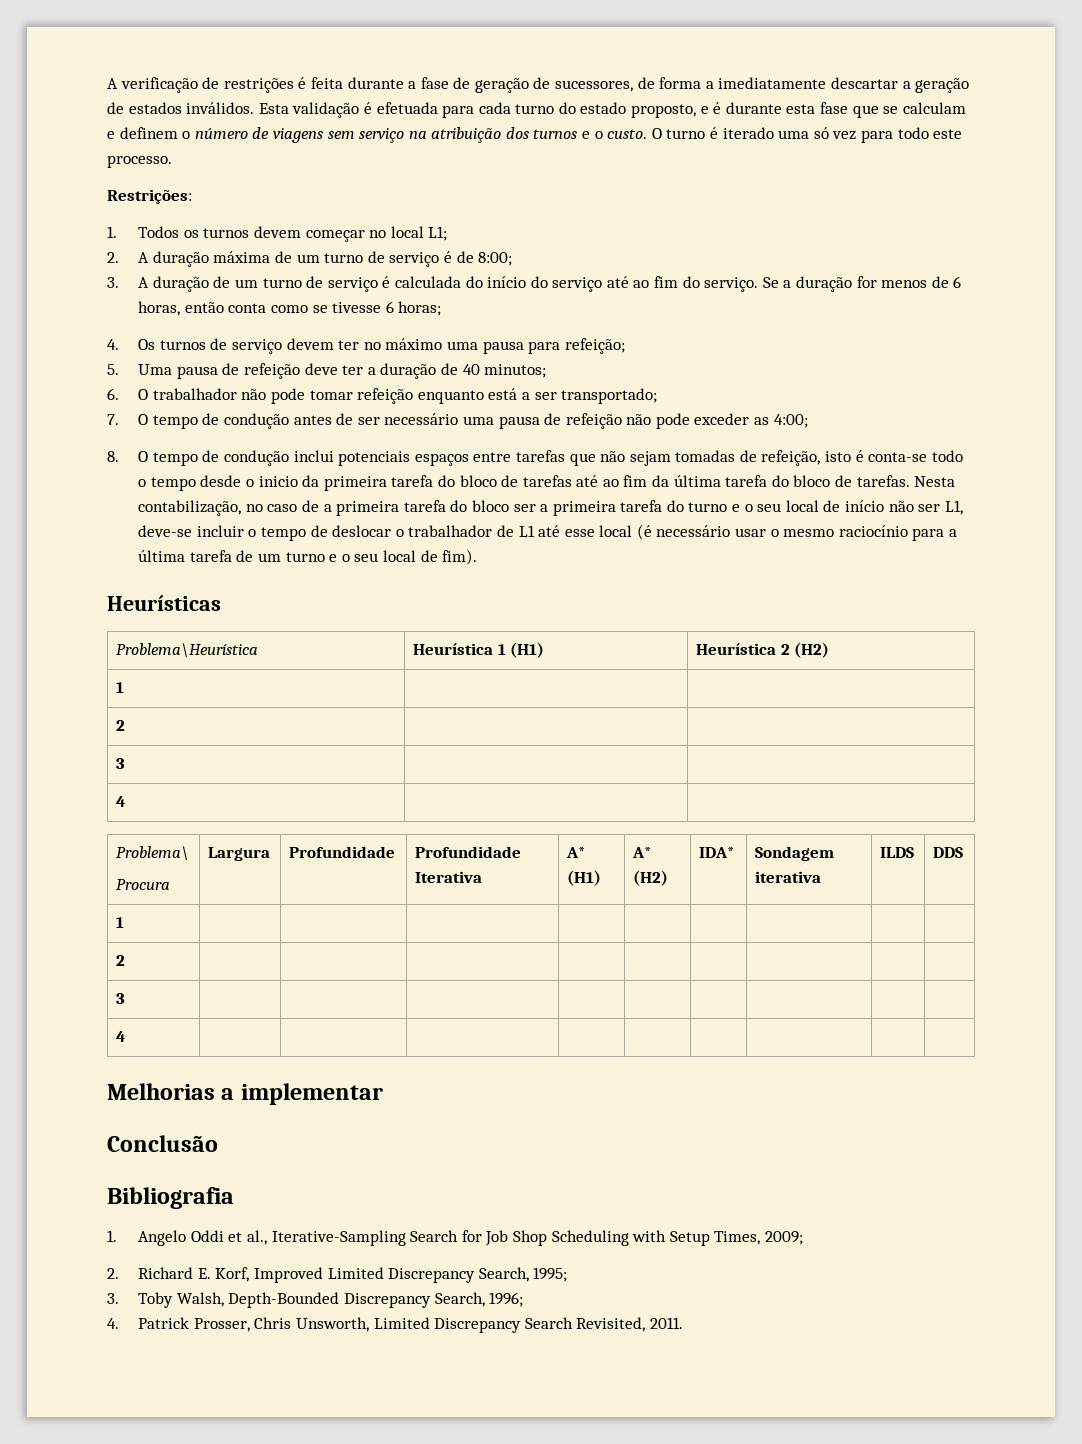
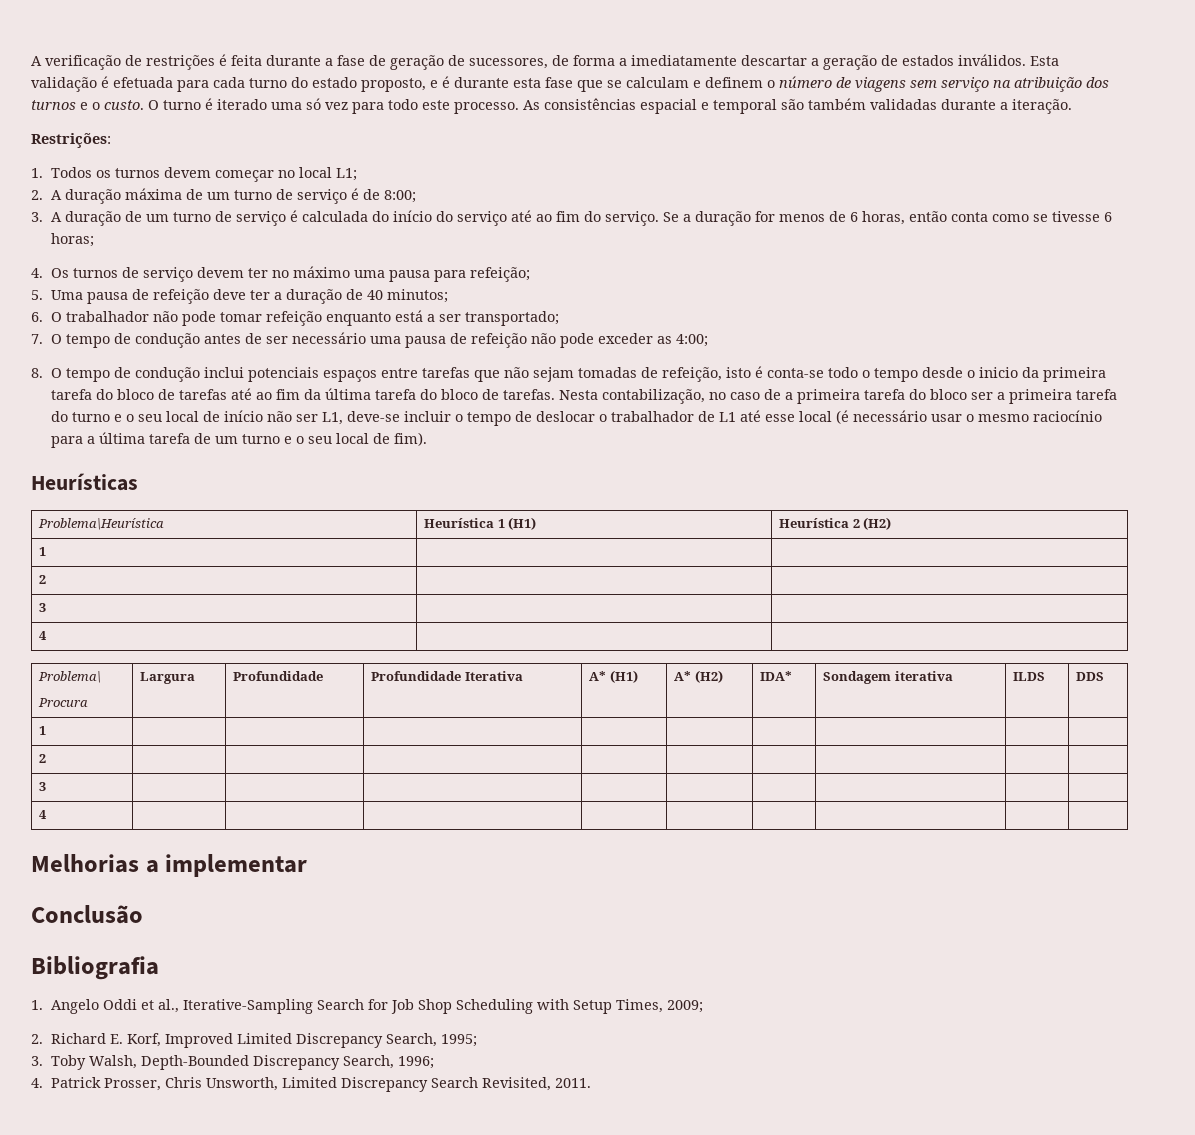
(172, 161) none -> [523,98,1072,114] As consistências espacial e temporal são também validadas durante a iteração.

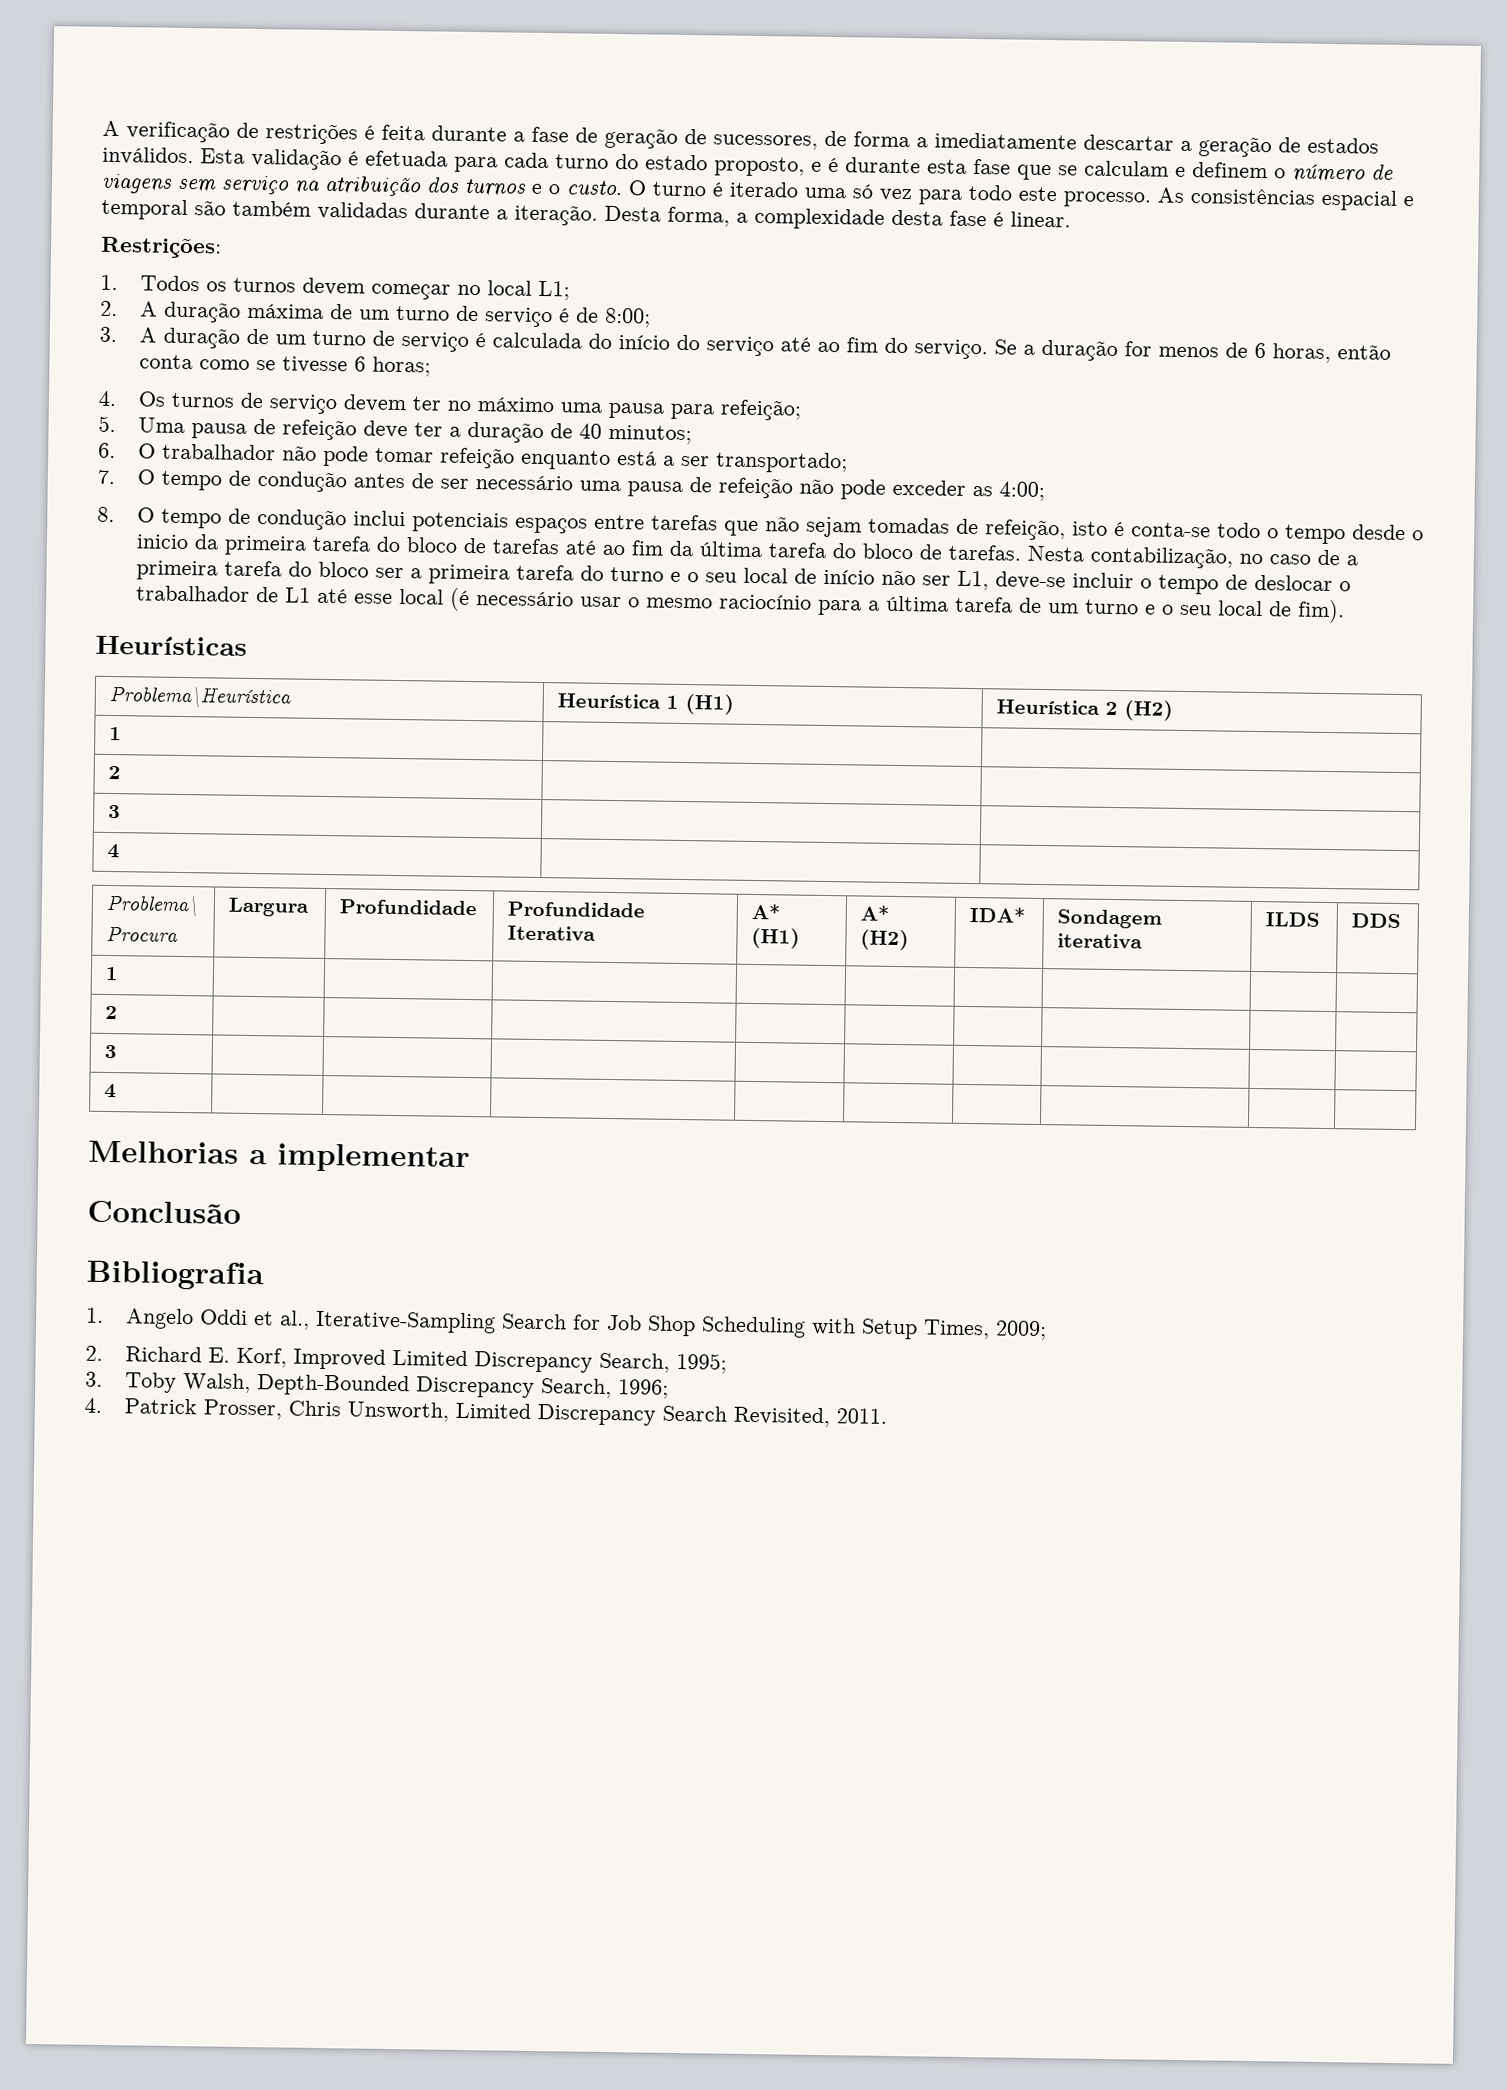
(1072, 106) none -> [604,205,1071,230] Desta forma, a complexidade desta fase é linear.

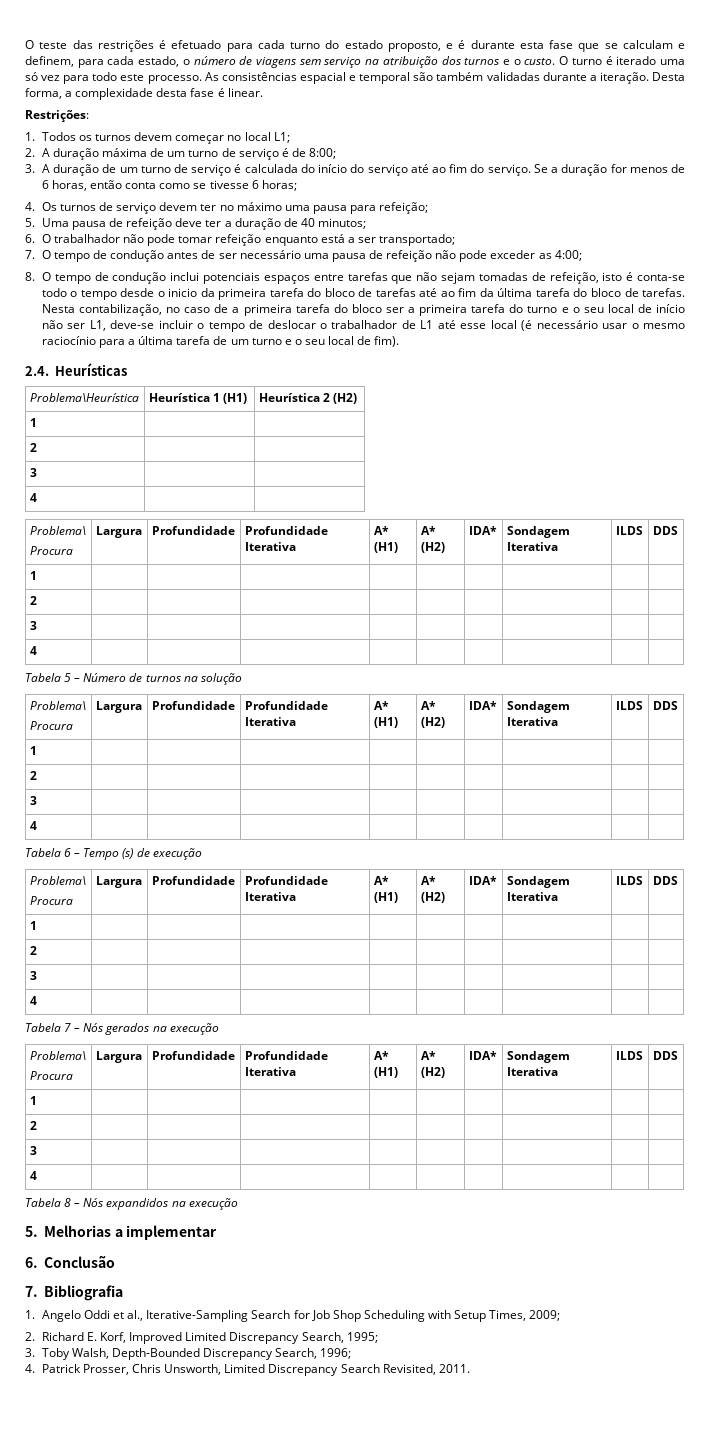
[102,120,1379,158] [102,146,448,171] A verificação de restrições é feita durante a fase de geração de sucessores, de forma a imediatamente descartar a geração de estados inválidos. Esta validação é efetuada -> [25,40,222,52] O teste das restrições é efetuado
[1192,162,1268,179] definem -> [25,56,180,68] definem, para cada estado,
(1346, 611) none -> [25,366,49,376] 2.4.
[1057,933,1144,949] [1265,912,1321,927] [1351,913,1402,929] [105,966,120,981] [105,1005,119,1020] [104,1044,118,1059] [104,1083,118,1099] iterativa | ILDS | DDS // 1 | | | | | | | | | // 2 | | | | | | | | | // 3 | | | | | | | | | // 4 | | | | | | | | | // -> [506,542,558,551] [615,526,643,535] [652,526,678,535] [29,571,37,580] [29,596,37,605] [29,621,37,630] [29,646,37,655] [25,673,242,685] [29,701,86,710] [29,721,73,730] [95,701,142,713] [151,701,235,710] [244,701,328,710] [244,717,296,726] [373,701,389,710] [373,717,398,728] [420,701,436,710] [420,717,445,728] [468,701,497,710] [506,701,570,713] [506,717,558,726] [615,701,643,710] [652,701,678,710] [29,746,37,755] [29,771,37,780] [29,796,37,805] [29,821,37,830] [25,848,202,860] [29,876,86,885] [29,896,73,905] [95,876,142,888] [151,876,235,885] [244,876,328,885] [244,892,296,901] [373,876,389,885] [373,892,398,903] [420,876,436,885] [420,892,445,903] [468,876,497,885] [506,876,570,888] [506,892,558,901] [615,876,643,885] [652,876,678,885] [29,921,37,930] [29,946,37,955] [29,971,37,980] [29,996,37,1005] [25,1023,219,1035] [29,1051,86,1060] [29,1071,73,1080] [95,1051,142,1063] [151,1051,235,1060] [244,1051,328,1060] [244,1067,296,1076] [373,1051,389,1060] [373,1067,398,1078] [420,1051,436,1060] [420,1067,445,1078] [468,1051,497,1060] [506,1051,570,1063] [506,1067,558,1076] [615,1051,643,1060] [652,1051,678,1060] [29,1096,37,1105] [29,1121,37,1130] [29,1146,37,1155] [29,1171,37,1180] [25,1198,238,1210] [25,1226,38,1237] Iterativa | ILDS | DDS // 1 | | | | | | | | | // 2 | | | | | | | | | // 3 | | | | | | | | | // 4 | | | | | | | | | // Tabela 5 – Número de turnos na solução // Problema\ // Procura | Largura | Profundidade | Profundidade Iterativa | A* (H1) | A* (H2) | IDA* | Sondagem Iterativa | ILDS | DDS // 1 | | | | | | | | | // 2 | | | | | | | | | // 3 | | | | | | | | | // 4 | | | | | | | | | // Tabela 6 – Tempo (s) de execução // Problema\ // Procura | Largura | Profundidade | Profundidade Iterativa | A* (H1) | A* (H2) | IDA* | Sondagem Iterativa | ILDS | DDS // 1 | | | | | | | | | // 2 | | | | | | | | | // 3 | | | | | | | | | // 4 | | | | | | | | | // Tabela 7 – Nós gerados na execução // Problema\ // Procura | Largura | Profundidade | Profundidade Iterativa | A* (H1) | A* (H2) | IDA* | Sondagem Iterativa | ILDS | DDS // 1 | | | | | | | | | // 2 | | | | | | | | | // 3 | | | | | | | | | // 4 | | | | | | | | | // Tabela 8 – Nós expandidos na execução // 5.
(470, 1158) none -> [25,1257,38,1268] 6.
(241, 1212) none -> [25,1286,38,1297] 7.

